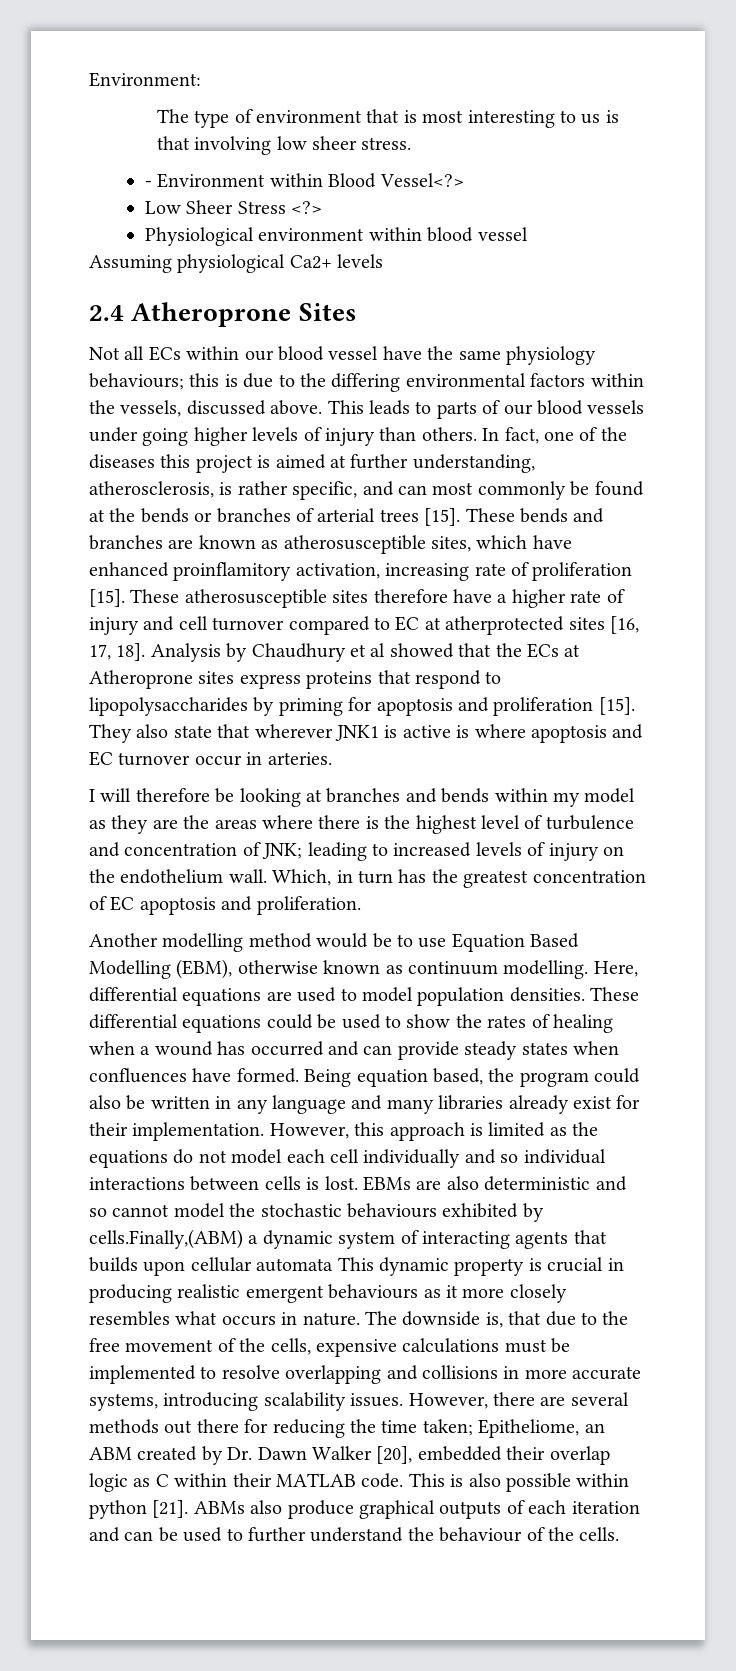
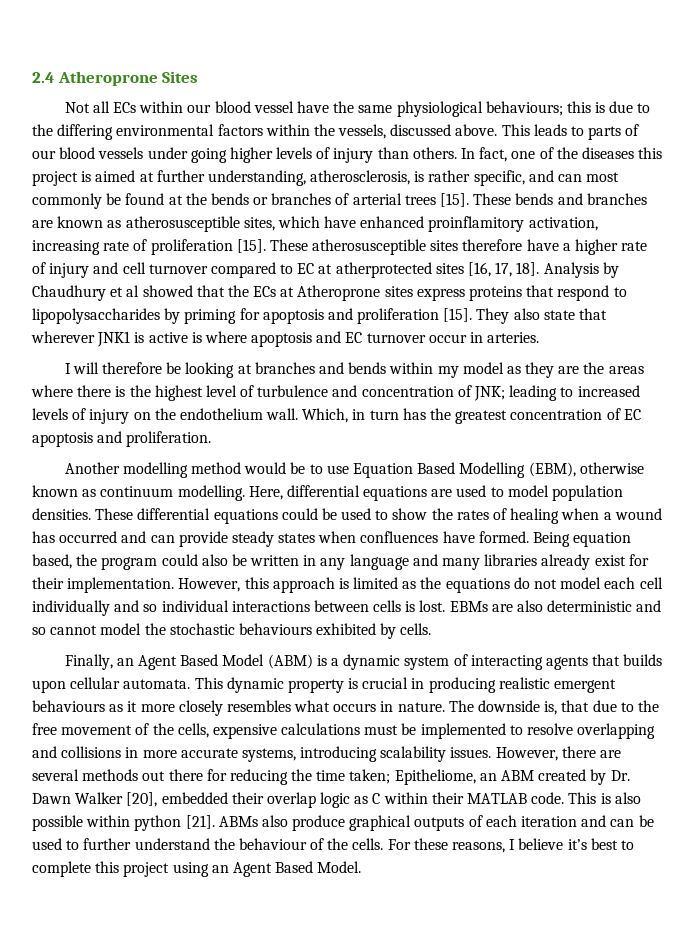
[89,72,201,87] [156,109,619,128] [156,136,412,155] [144,173,464,188] [144,200,323,214] [144,227,528,246] [89,254,384,273] Environment: // The type of environment that is most interesting to us is that involving low sheer stress. // - Environment within Blood Vessel<?> // Low Sheer Stress <?> // Physiological environment within blood vessel // Assuming physiological Ca2+ levels // -> (32, 77) none
[505,346,596,365] physiology -> [396,101,483,117] physiological
[89,1229,243,1249] cells.Finally,(ABM) -> [400,623,432,635] [64,654,327,670] cells. // Finally, an Agent Based Model (ABM) is
[256,1258,334,1272] automata -> [123,679,191,689] automata.
(620, 1534) none -> [387,838,634,853] [32,861,362,877] For these reasons, I believe it’s best to complete this project using an Agent Based Model.

